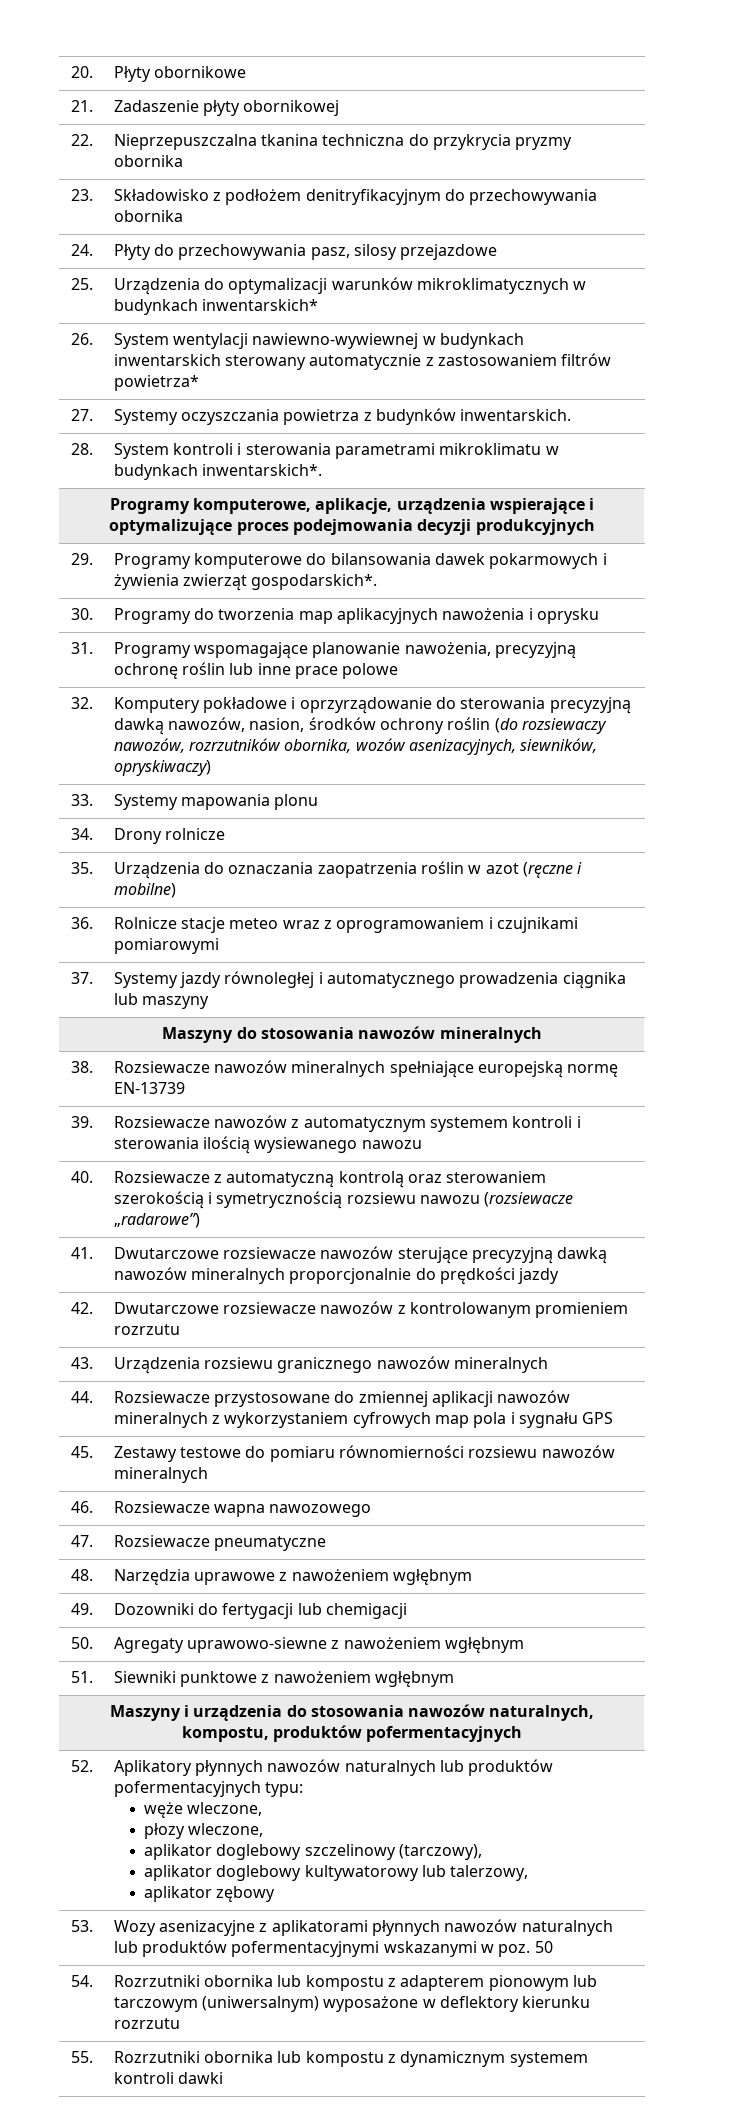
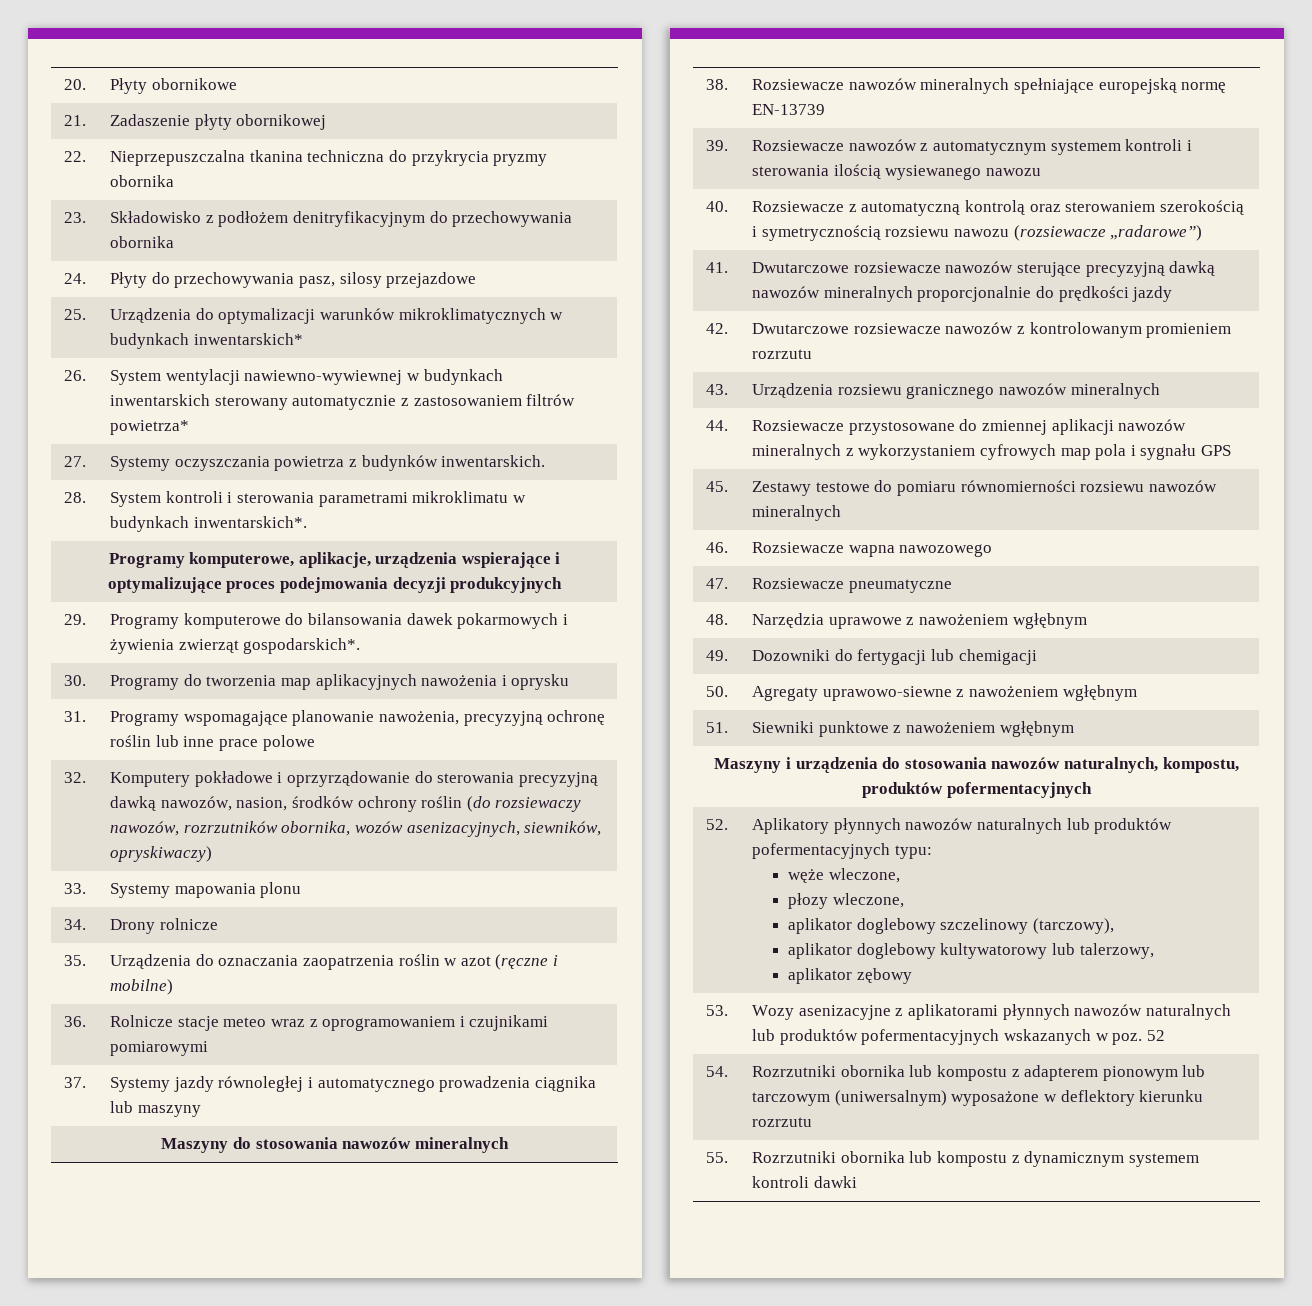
[231,1941,477,1957] pofermentacyjnymi wskazanymi -> [861,1029,1091,1045] pofermentacyjnych wskazanych
[534,1941,553,1953] 50 -> [1146,1030,1165,1041] 52

